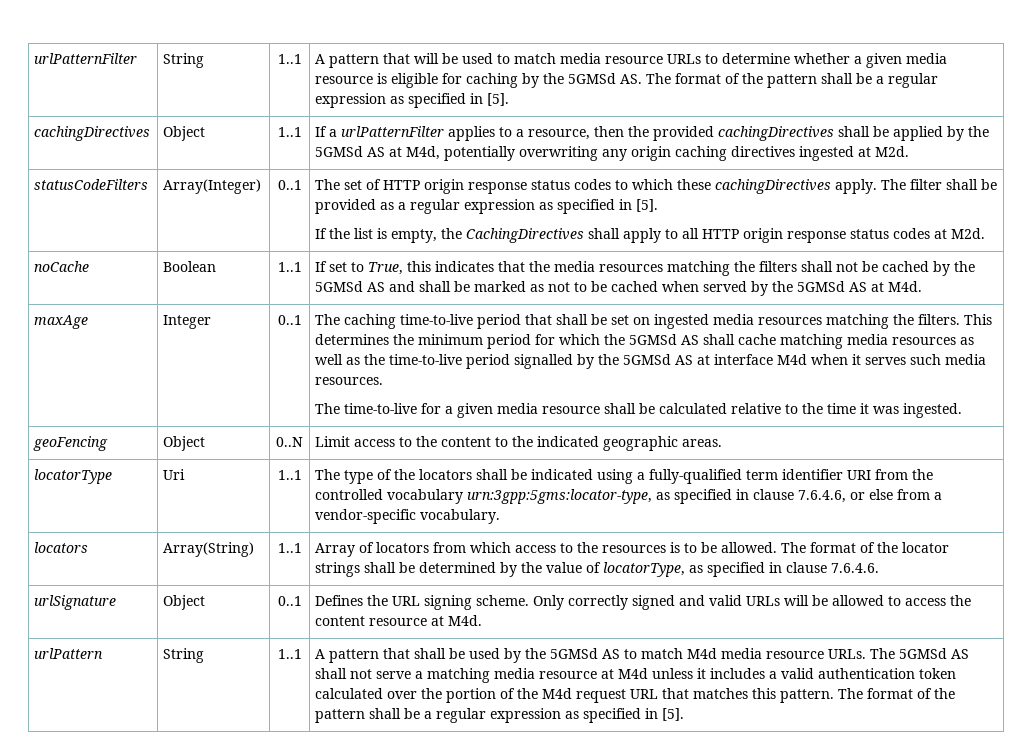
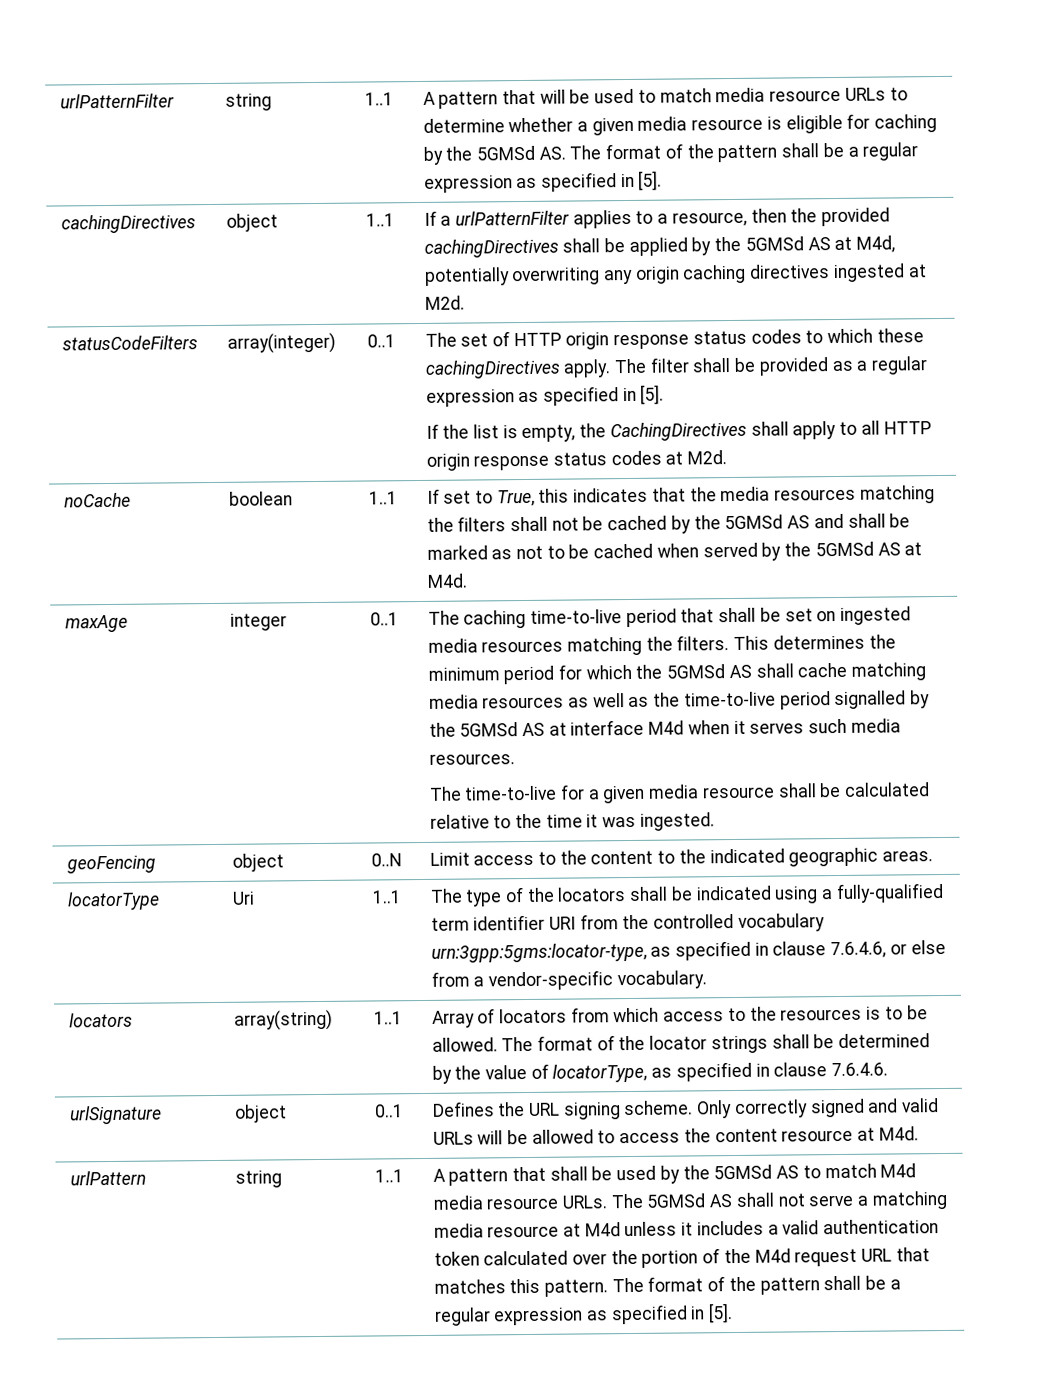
[163,53,205,68] String -> [224,93,272,111] string
[163,126,206,141] Object -> [225,213,278,232] object
[163,179,262,194] Array(Integer) -> [226,332,336,354] array(integer)
[163,261,217,272] Boolean -> [228,491,293,506] boolean
[163,315,212,329] Integer -> [229,613,287,631] integer
[163,436,206,451] Object -> [231,853,284,872] object
[163,542,255,557] Array(String) -> [233,1009,333,1031] array(string)
[163,595,206,610] Object -> [233,1104,287,1123] object
[163,648,205,663] String -> [234,1170,282,1188] string

